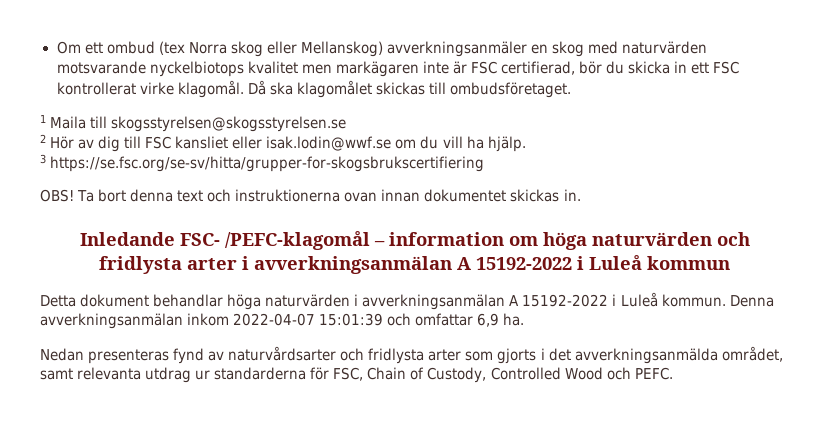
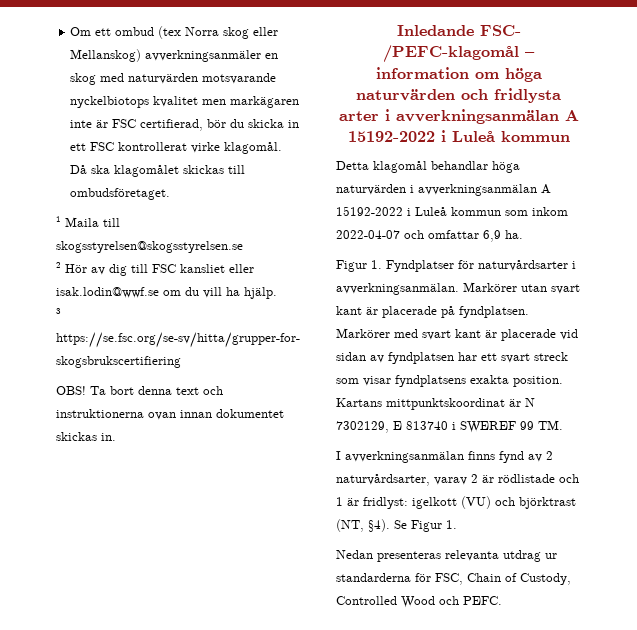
[80,294,150,307] dokument -> [373,161,427,173] klagomål
[661,294,774,307] [40,313,183,329] kommun. Denna avverkningsanmälan -> [451,207,528,216] kommun som
[319,313,384,326] 15:01:39 -> (400, 234) none
[40,346,783,364] [40,368,73,380] Nedan presenteras fynd av naturvårdsarter och fridlysta arter som gjorts i det avverkningsanmälda området, samt -> [336,260,576,272] [336,282,580,295] [336,306,529,318] [336,328,578,341] [336,352,568,364] [336,375,563,387] [336,398,535,410] [336,420,563,433] [336,451,553,463] [336,474,579,486] [336,496,576,509] [336,519,457,532] [336,550,441,562] Figur 1. Fyndplatser för naturvårdsarter i avverkningsanmälan. Markörer utan svart kant är placerade på fyndplatsen. Markörer med svart kant är placerade vid sidan av fyndplatsen har ett svart streck som visar fyndplatsens exakta position. Kartans mittpunktskoordinat är N 7302129, E 813740 i SWEREF 99 TM. // I avverkningsanmälan finns fynd av 2 naturvårdsarter, varav 2 är rödlistade och 1 är fridlyst: igelkott (VU) och björktrast (NT, §4). Se Figur 1. // Nedan presenteras

